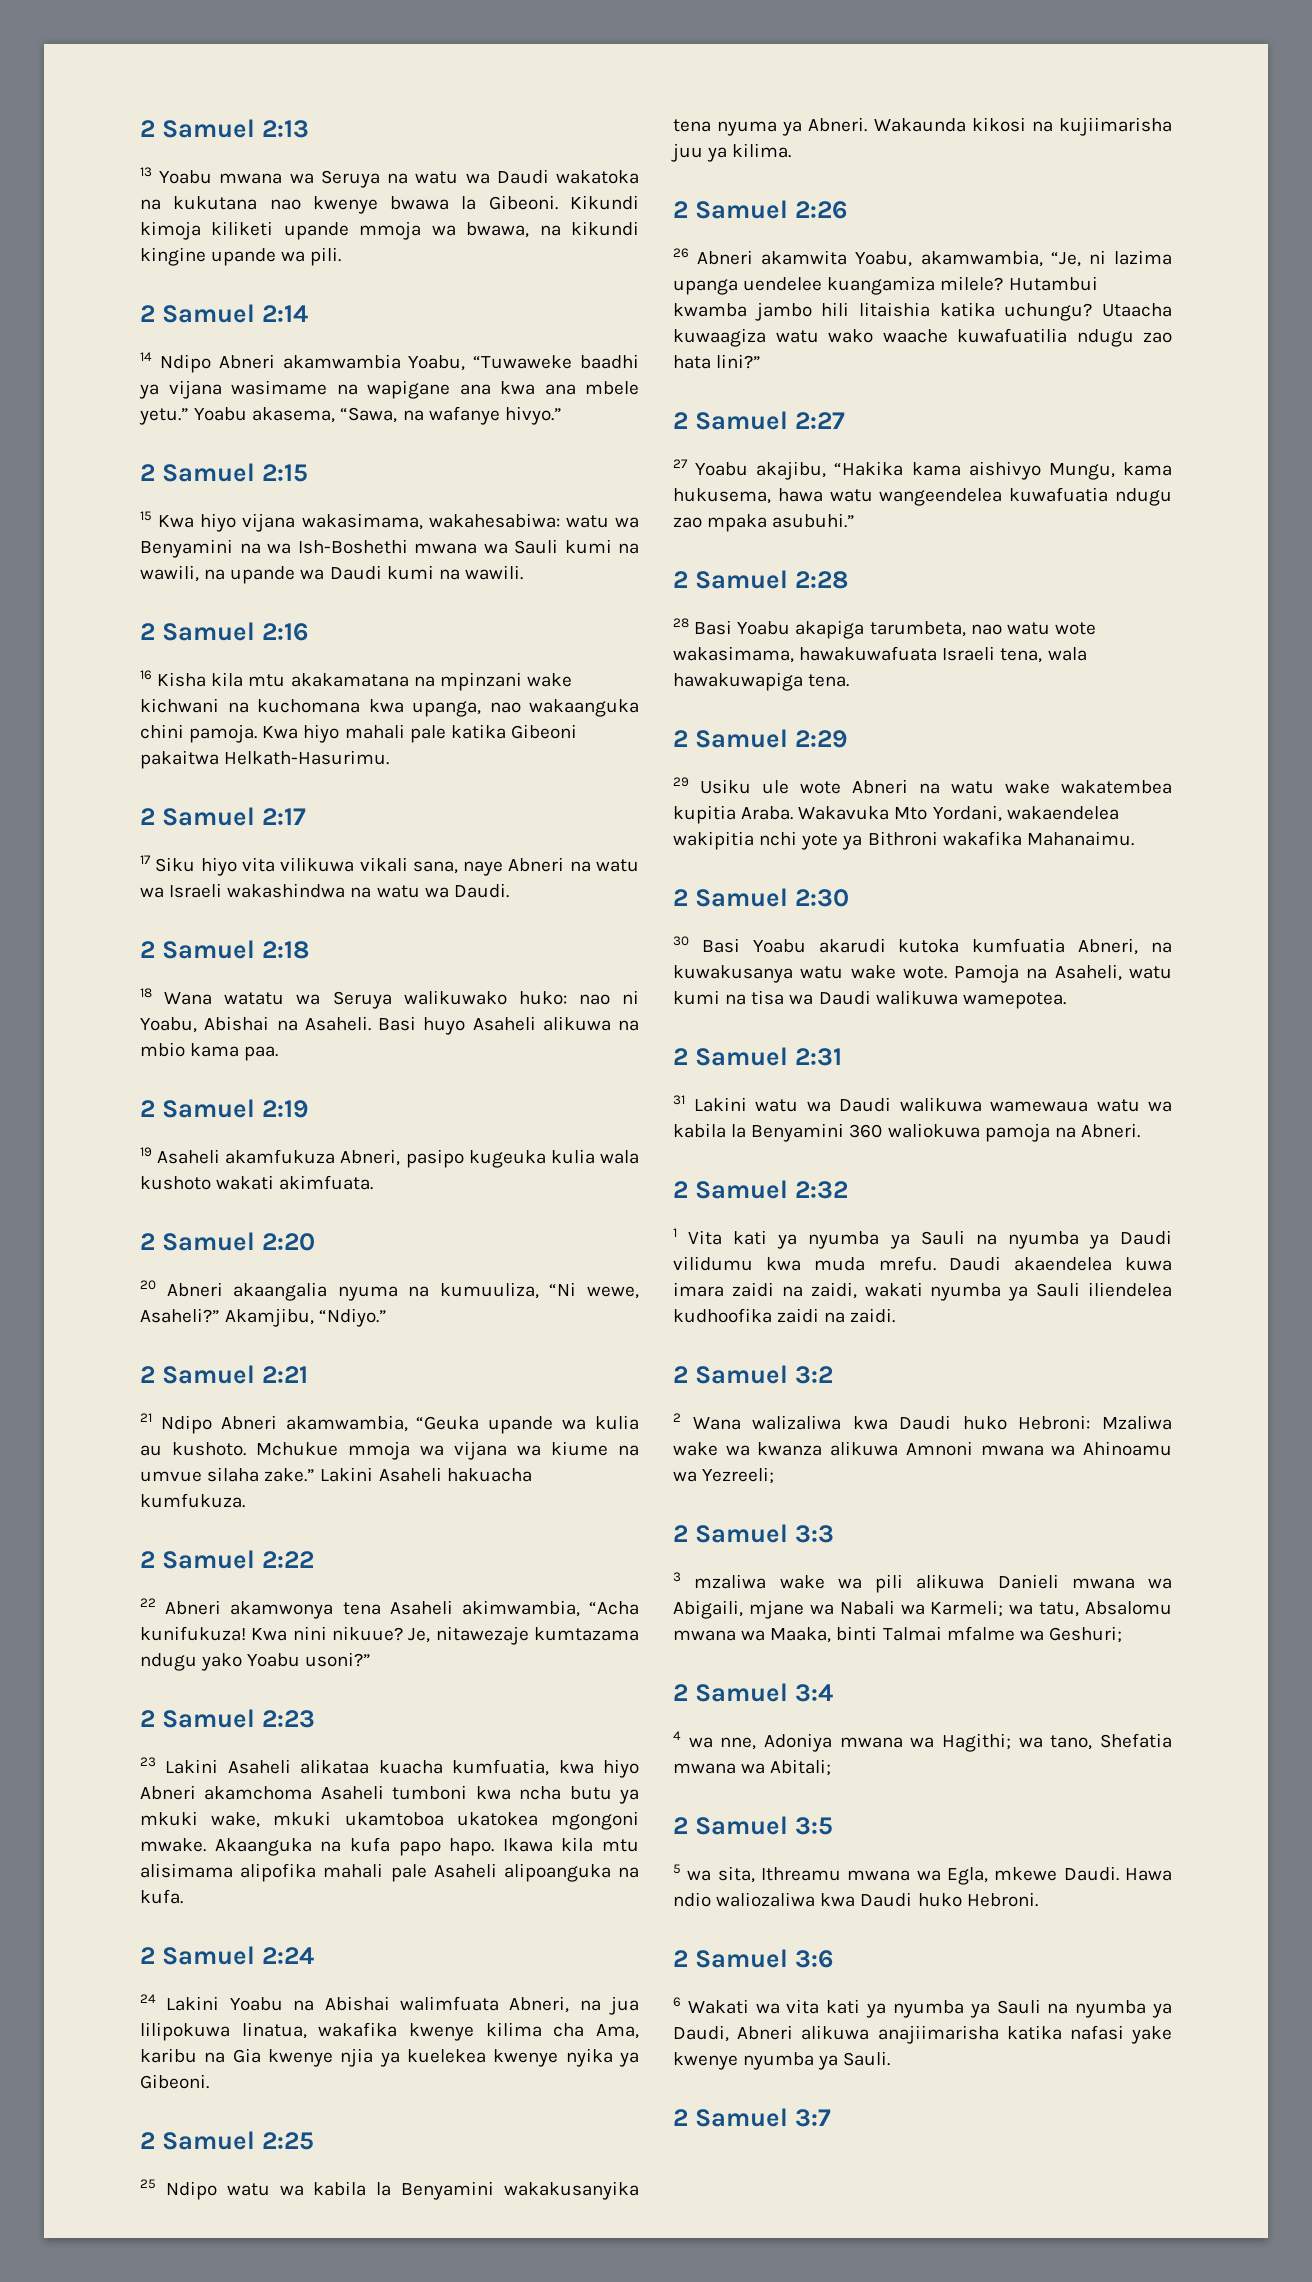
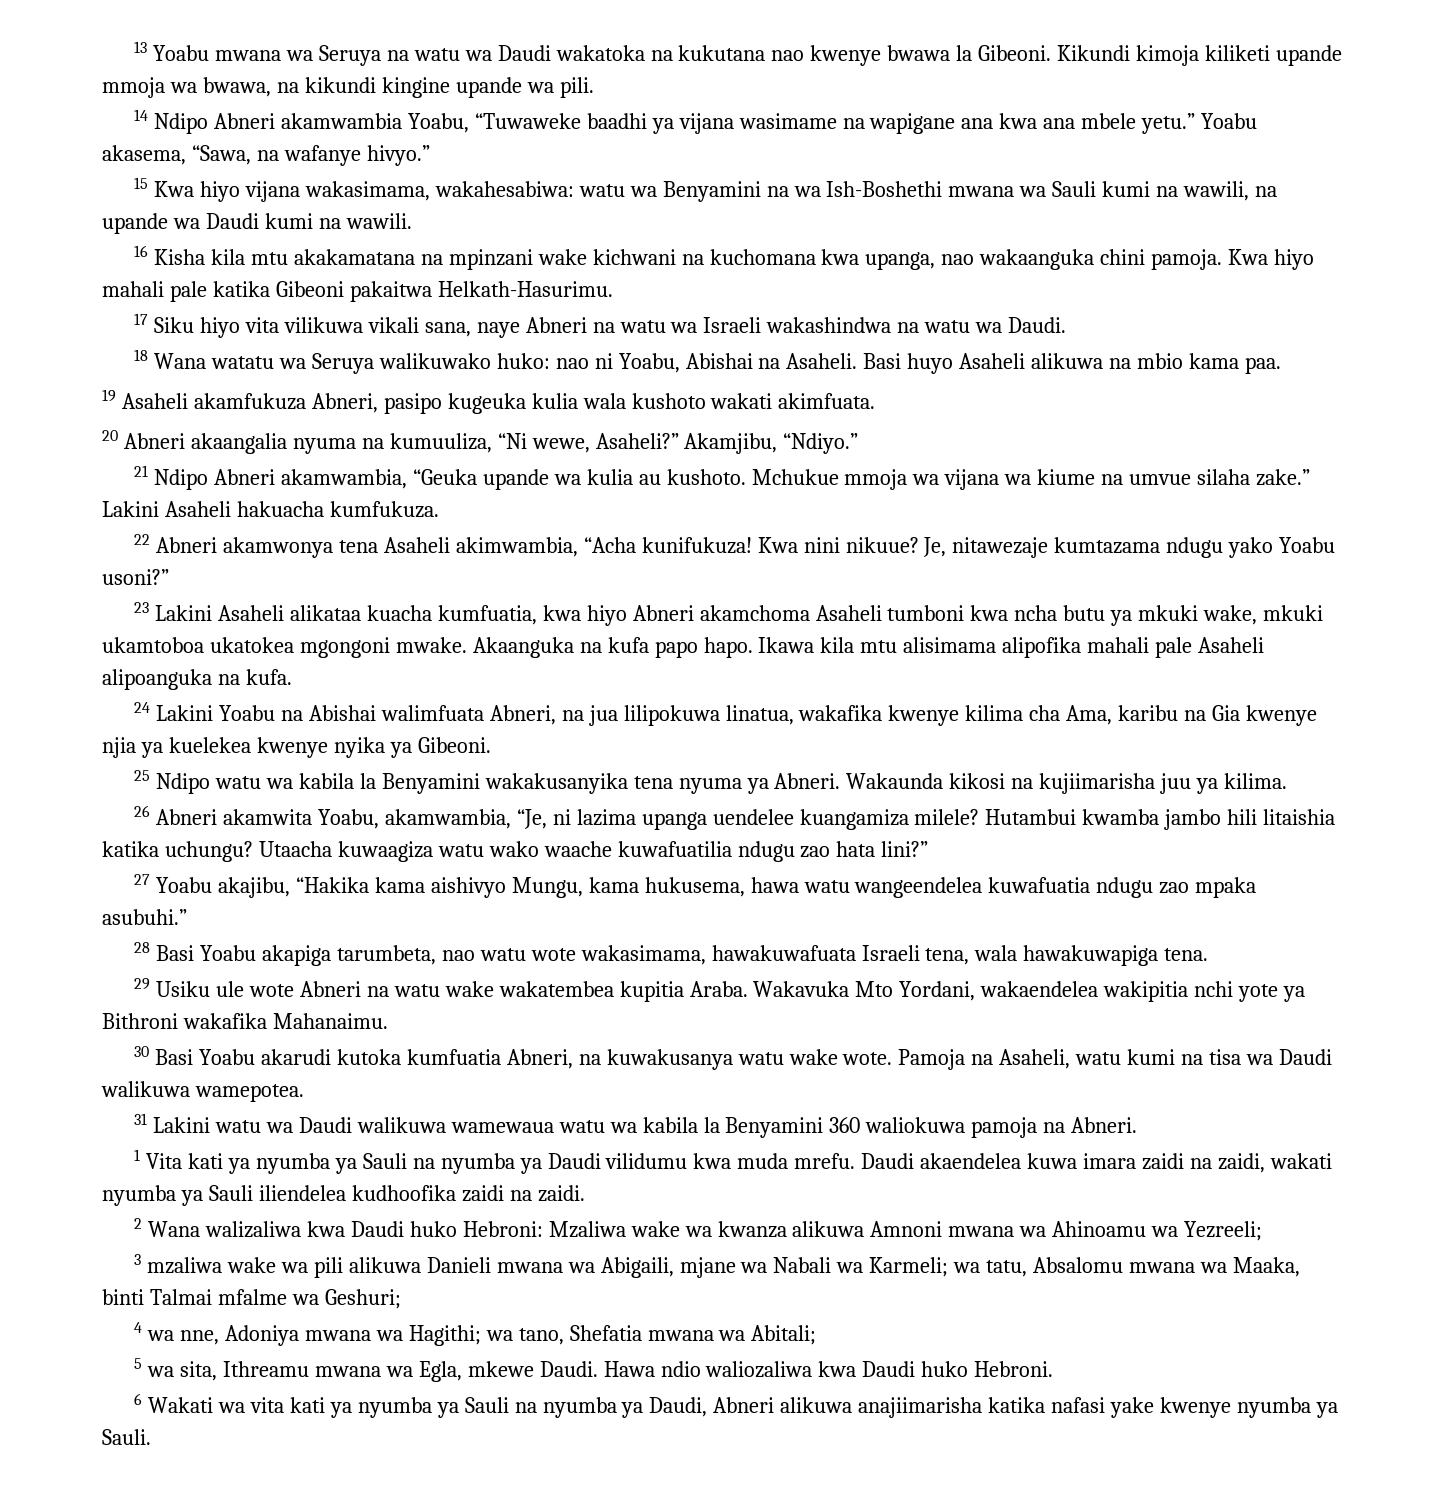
[140,119,309,138] 2 Samuel 2:13 // -> (134, 47) none
[140,304,308,323] // 2 Samuel 2:14 -> (594, 87) none
[140,463,308,482] // 2 Samuel 2:15 -> (430, 155) none
[140,622,308,641] // 2 Samuel 2:16 -> (412, 221) none
[140,807,306,826] // 2 Samuel 2:17 -> (613, 289) none
[140,940,309,959] // 2 Samuel 2:18 -> (1067, 325) none
[140,1099,309,1118] // 2 Samuel 2:19 -> (1281, 365) none
[140,1232,315,1251] // 2 Samuel 2:20 -> (876, 401) none
[140,1365,308,1384] // 2 Samuel 2:21 -> (859, 443) none
[140,1550,314,1569] // 2 Samuel 2:22 -> (439, 509) none
[140,1709,315,1728] // 2 Samuel 2:23 -> (169, 577) none
[140,1946,314,1965] // 2 Samuel 2:24 -> (292, 677) none
[140,2131,314,2150] // 2 Samuel 2:25 -> (491, 745) none
[673,200,847,219] // 2 Samuel 2:26 -> (1288, 781) none
[673,411,845,430] // 2 Samuel 2:27 -> (929, 849) none
[673,570,848,589] // 2 Samuel 2:28 -> (187, 917) none
[673,729,848,748] // 2 Samuel 2:29 -> (1209, 954) none
[673,888,849,907] // 2 Samuel 2:30 -> (388, 1021) none
[673,1047,842,1066] // 2 Samuel 2:31 -> (304, 1093) none
[673,1180,848,1199] // 2 Samuel 2:32 -> (1138, 1125) none
[673,1365,833,1384] // 2 Samuel 3:2 -> (585, 1193) none
[673,1524,834,1543] // 2 Samuel 3:3 -> (1263, 1231) none
[673,1683,833,1702] // 2 Samuel 3:4 -> (401, 1299) none
[673,1816,833,1835] // 2 Samuel 3:5 -> (817, 1335) none
[673,1949,833,1968] // 2 Samuel 3:6 -> (1054, 1369) none
[673,2108,831,2127] // 2 Samuel 3:7 -> (151, 1437) none

